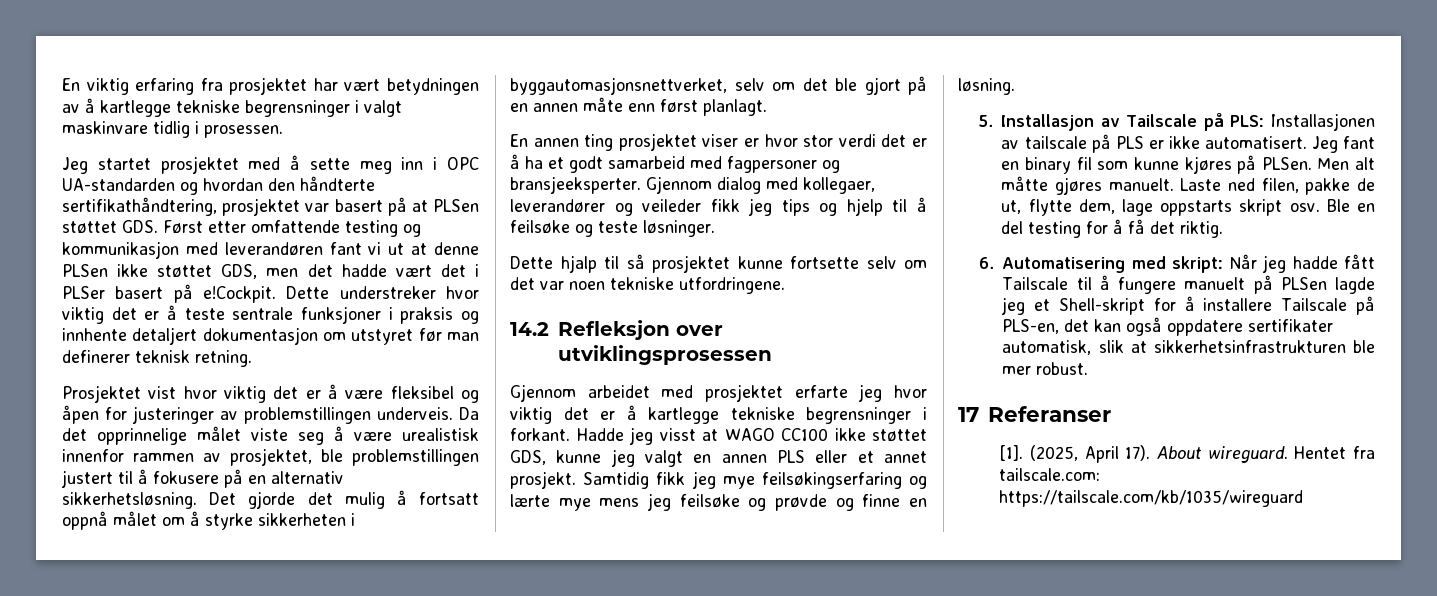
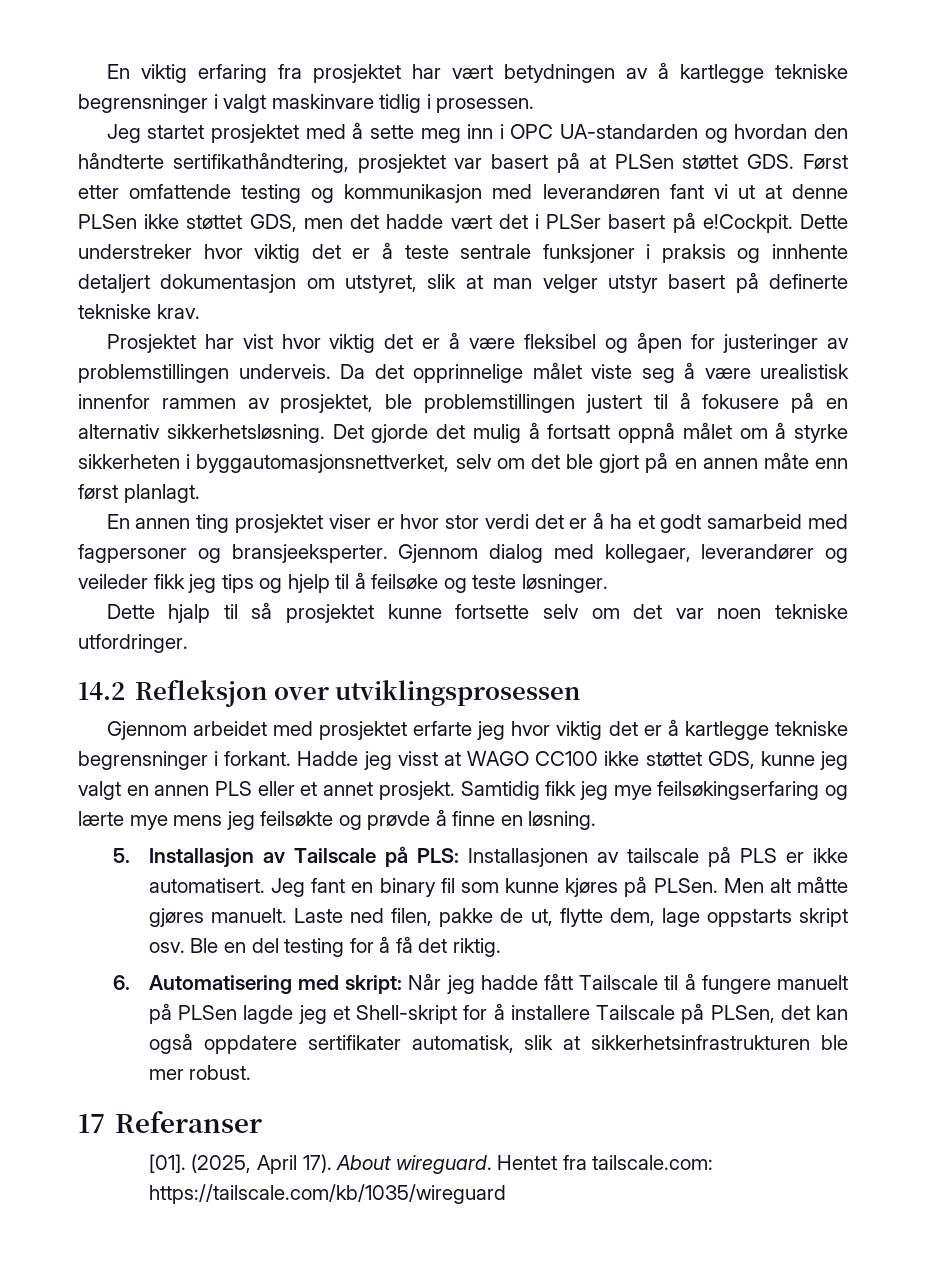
[351,328,479,345] [62,350,252,367] utstyret før man definerer teknisk retning. -> [345,272,849,293] [78,304,200,319] utstyret, slik at man velger utstyr basert på definerte tekniske krav.
(141, 394) none -> [204,334,234,349] har
[679,277,785,294] utfordringene. -> [78,634,188,653] utfordringer.
[679,494,740,507] feilsøke -> [260,811,334,827] feilsøkte
[835,498,854,511] og -> [435,809,447,826] å
[1002,319,1060,334] PLS-en, -> [710,1005,775,1023] PLSen,
[999,445,1024,461] [1]. -> [148,1154,186,1173] [01].

